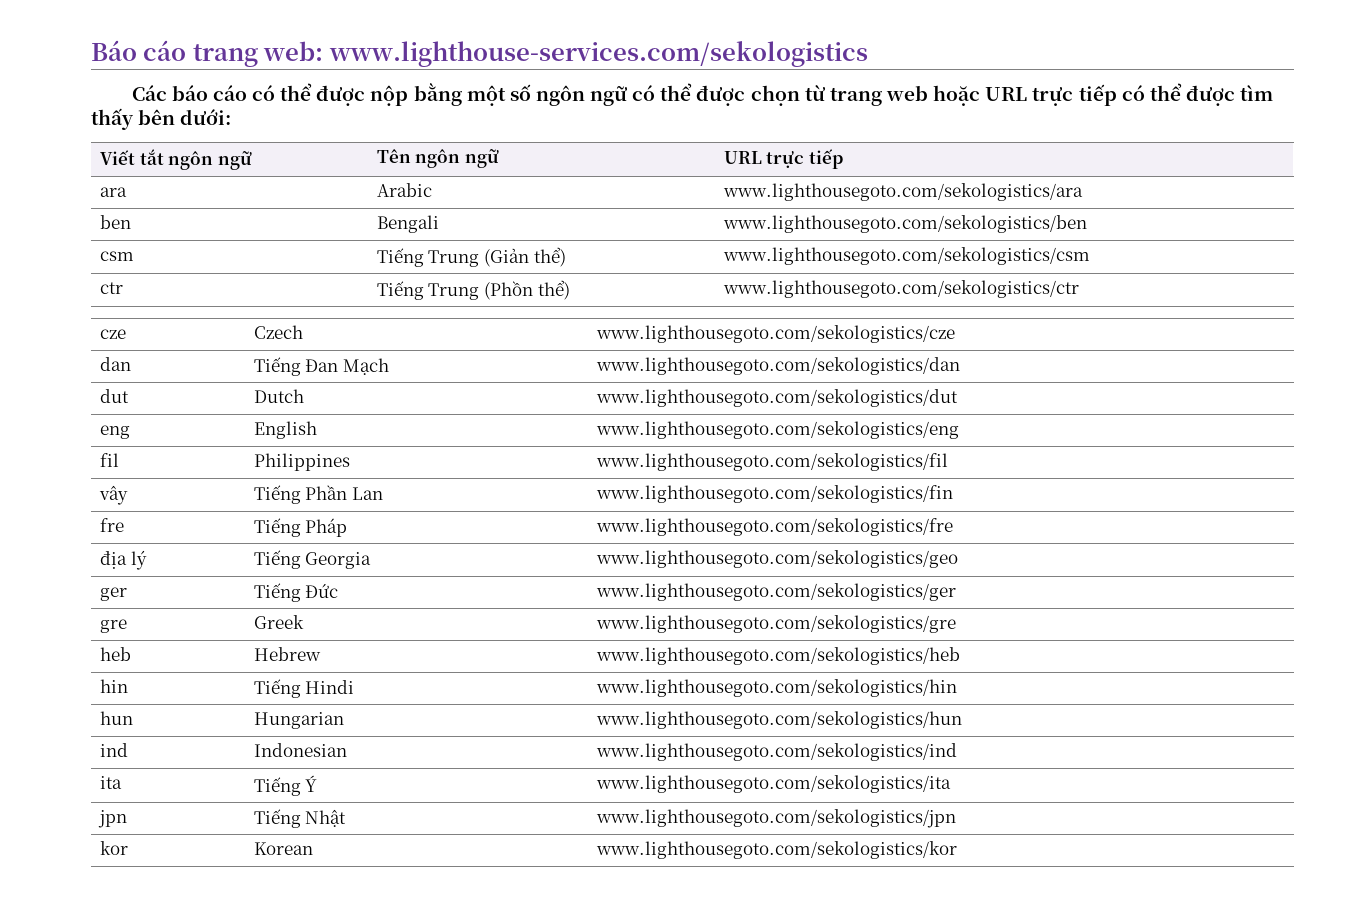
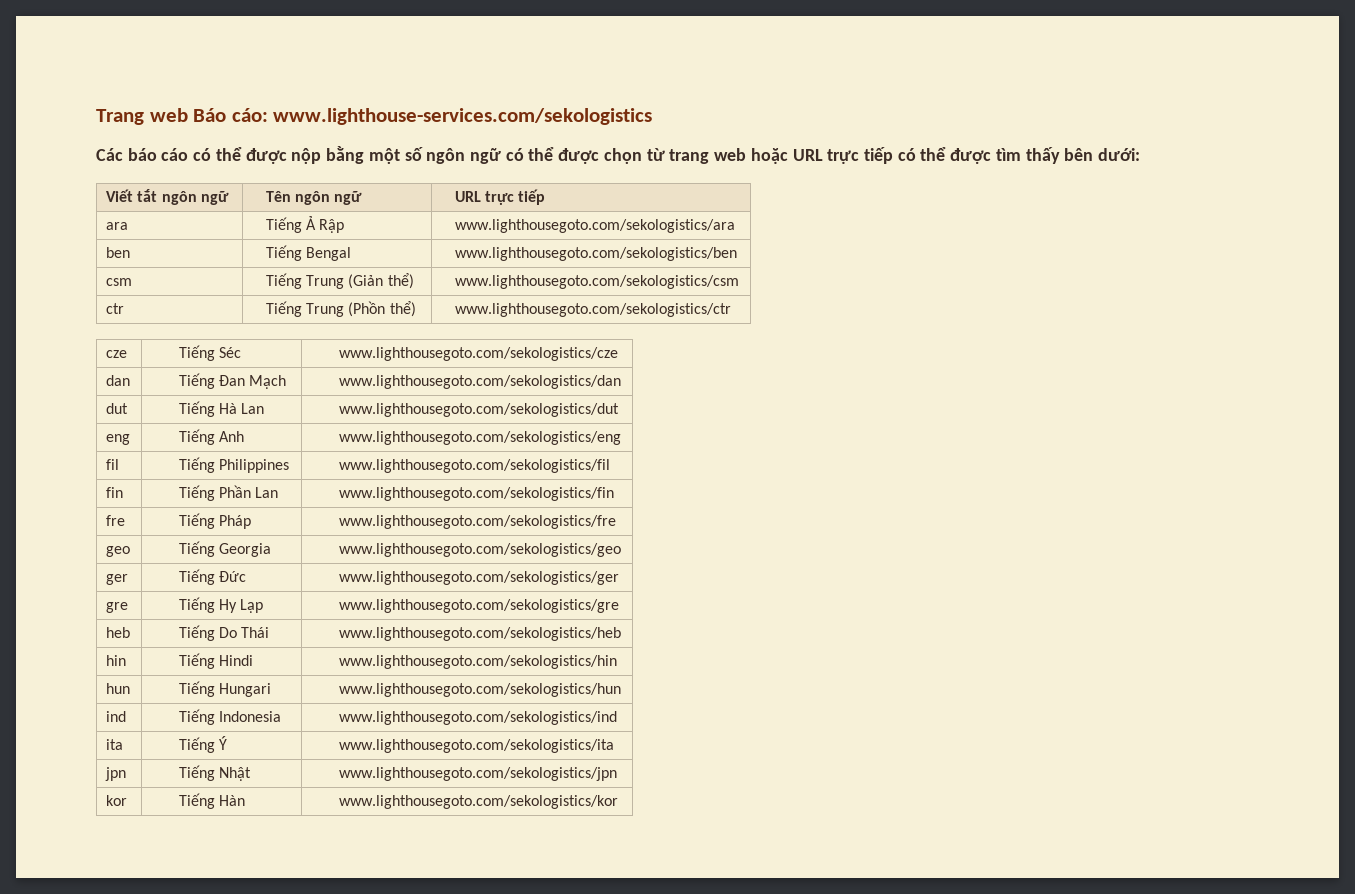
[91,40,324,67] Báo cáo trang web: -> [96,108,268,125] Trang web Báo cáo:
[376,183,432,197] Arabic -> [265,216,345,233] Tiếng Ả Rập
[376,215,439,233] Bengali -> [265,245,352,261] Tiếng Bengal
[253,325,303,339] Czech -> [178,345,241,361] Tiếng Séc
[253,389,304,403] Dutch -> [178,401,265,417] Tiếng Hà Lan
[253,421,317,439] English -> [178,429,244,445] Tiếng Anh
(120, 460) none -> [178,457,215,473] Tiếng
[99,485,129,505] vây -> [106,487,124,498] fin
[100,550,147,570] địa lý -> [106,546,131,557] geo
[253,615,304,629] Greek -> [178,597,264,613] Tiếng Hy Lạp
[253,647,321,661] Hebrew -> [178,625,270,641] Tiếng Do Thái
[253,712,344,729] Hungarian -> [178,681,271,697] Tiếng Hungari
[253,743,347,757] Indonesian -> [178,709,281,725] Tiếng Indonesia
[253,842,313,855] Korean -> [178,793,245,809] Tiếng Hàn

